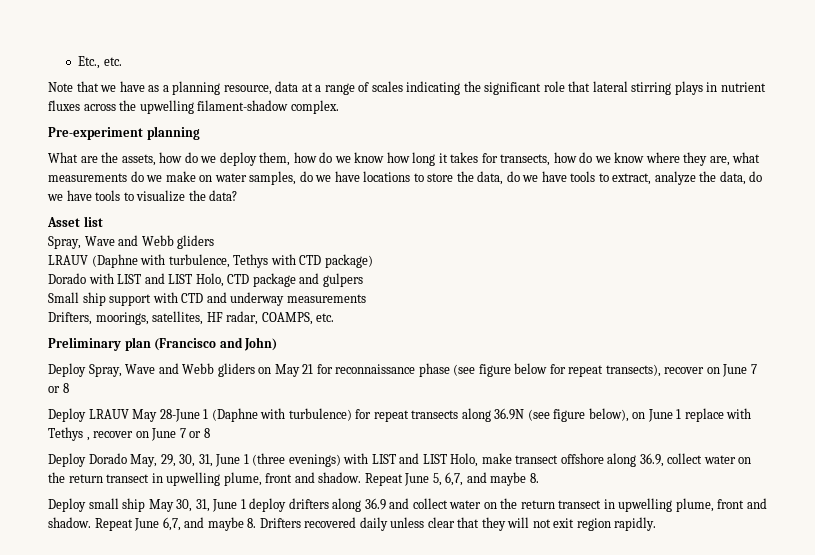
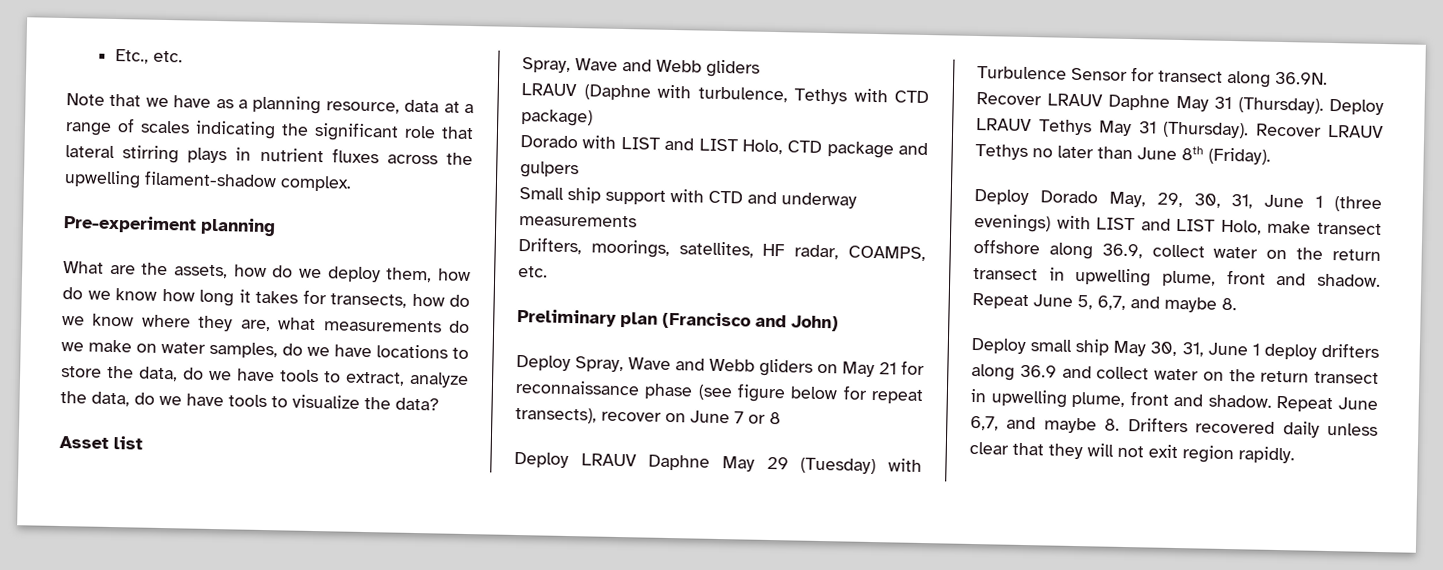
[132,408,752,422] [48,427,210,441] May 28-June 1 (Daphne with turbulence) for repeat transects along 36.9N (see figure below), on June 1 replace with Tethys , recover on June 7 or 8 -> [648,454,922,475] [977,66,1328,88] [976,91,1384,116] [976,117,1384,139] [975,143,1271,165] Daphne May 29 (Tuesday) with Turbulence Sensor for transect along 36.9N. Recover LRAUV Daphne May 31 (Thursday). Deploy LRAUV Tethys May 31 (Thursday). Recover LRAUV Tethys no later than June 8th (Friday).

